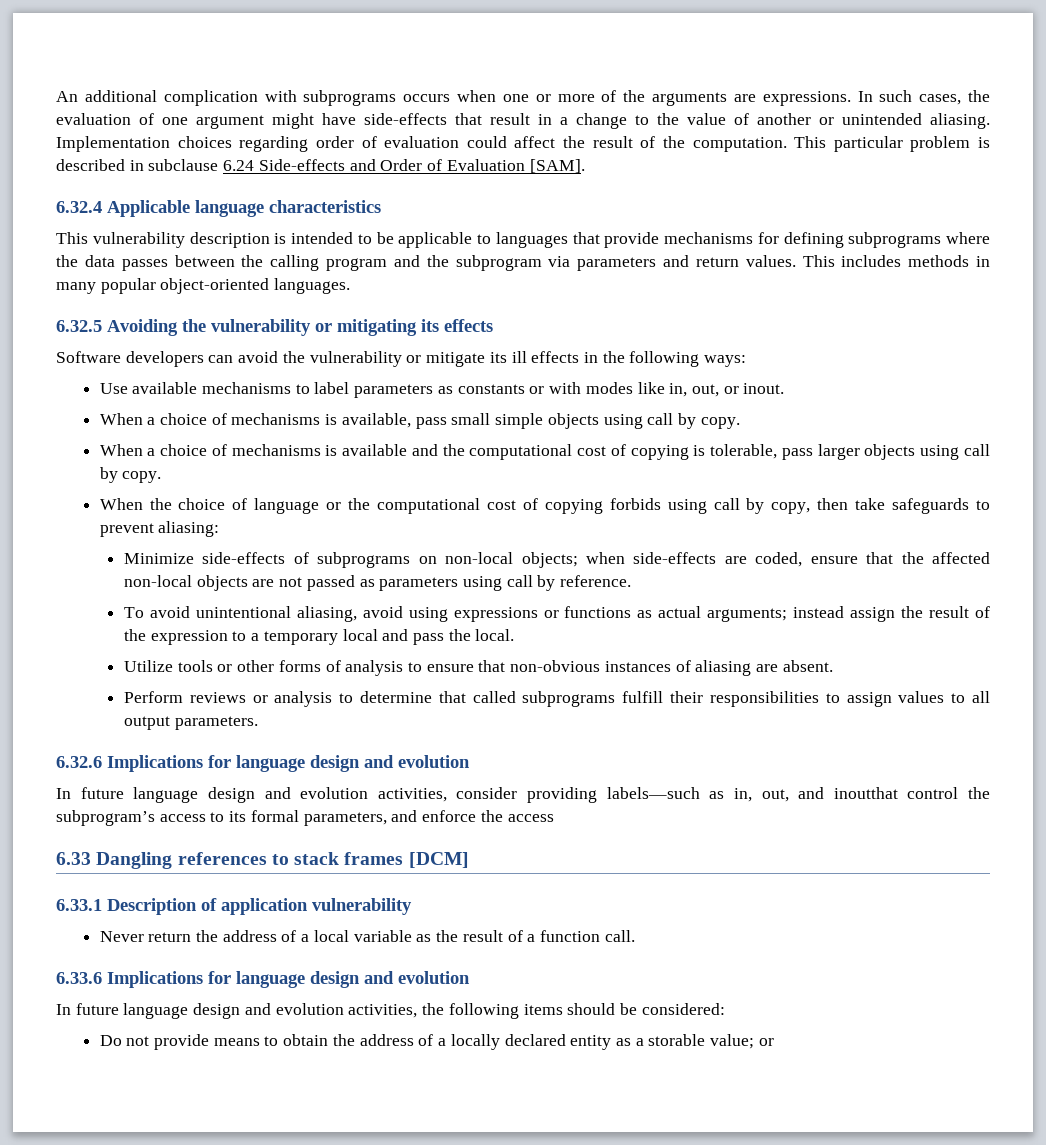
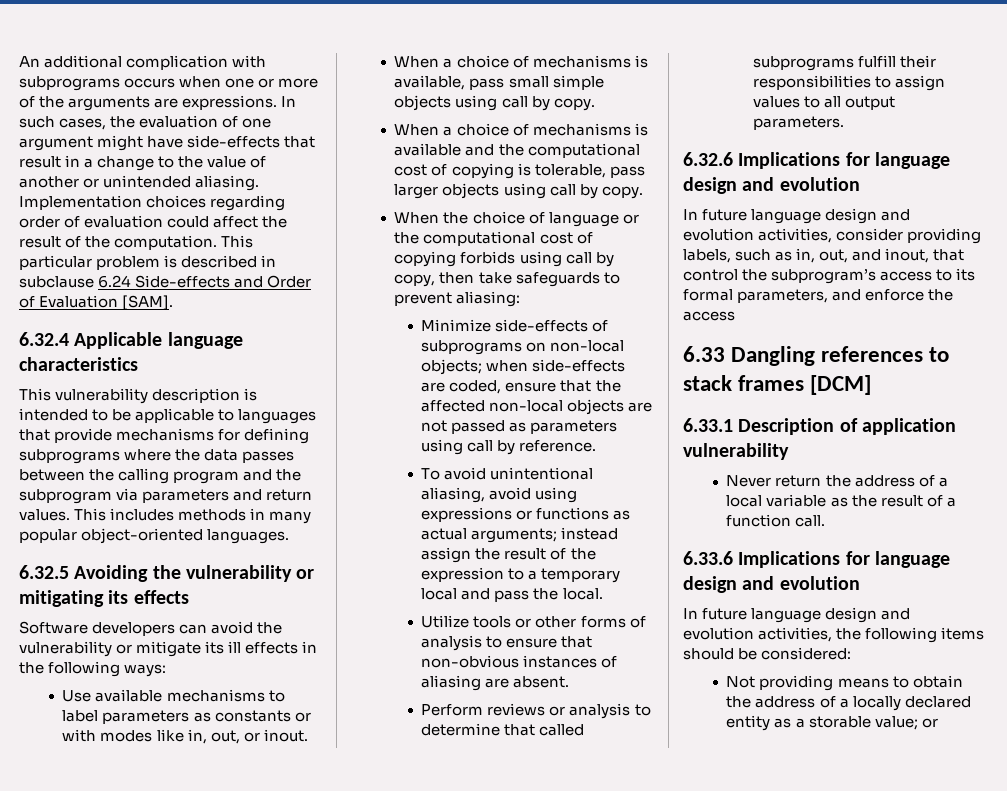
[606,787,700,799] labels—such -> [683,249,772,263] labels, such
[833,787,898,799] inoutthat -> [885,248,965,263] inout, that
[99,1034,210,1050] Do not provide -> [726,675,834,691] Not providing

